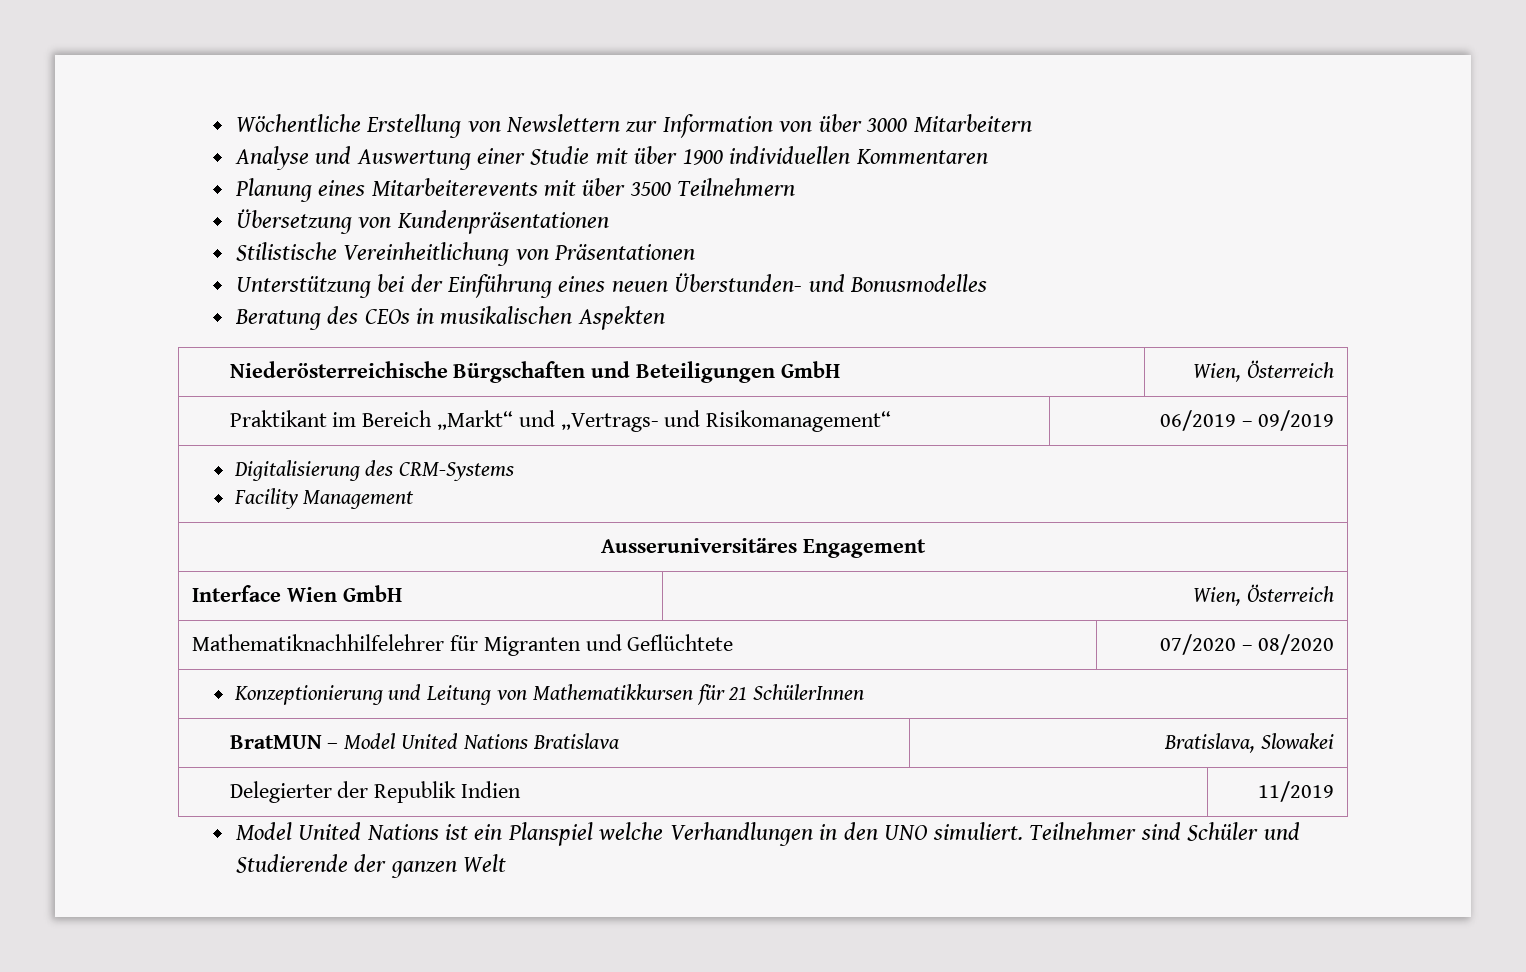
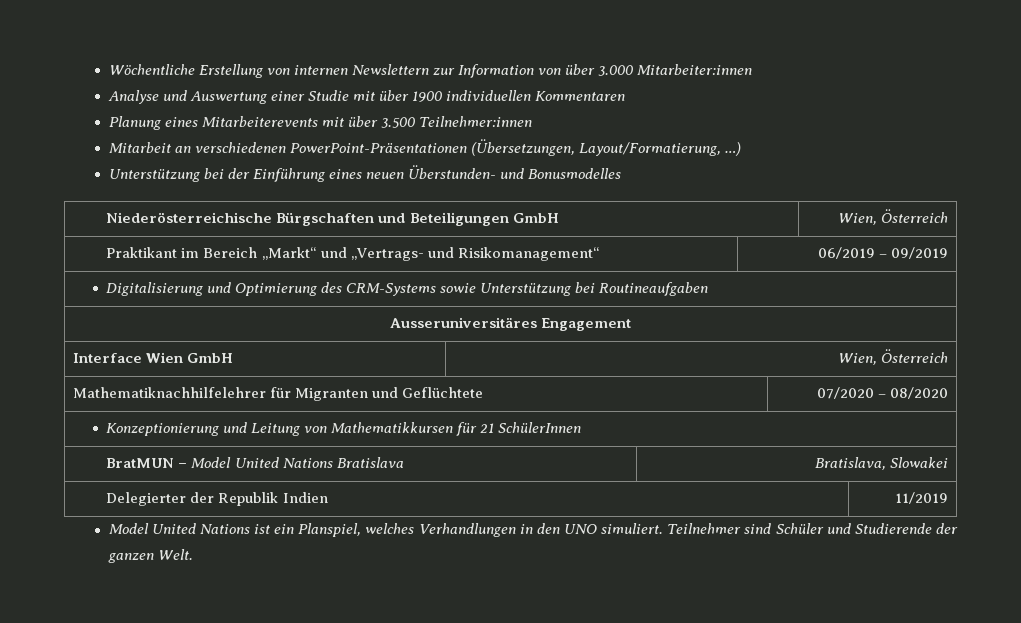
(501, 126) none -> [293,65,348,75] internen
[866,114,1032,132] 3000 Mitarbeitern -> [597,64,752,76] 3.000 Mitarbeiter:innen
[629,178,796,196] [235,209,609,234] [235,242,696,266] 3500 Teilnehmern // Übersetzung von Kundenpräsentationen // Stilistische Vereinheitlichung von Präsentationen -> [380,116,532,128] [108,139,741,156] 3.500 Teilnehmer:innen // Mitarbeit an verschiedenen PowerPoint-Präsentationen (Übersetzungen, Layout/Formatierung, …)
[234,306,665,330] // Beratung des CEOs in musikalischen Aspekten -> (621, 173) none
(360, 470) none -> [207,282,318,296] und Optimierung
[233,488,415,509] // Facility Management -> [440,282,709,296] sowie Unterstützung bei Routineaufgaben
[507,822,664,846] Planspiel welche -> [298,523,415,537] Planspiel, welches
[463,854,507,872] Welt -> [157,549,193,560] Welt.

